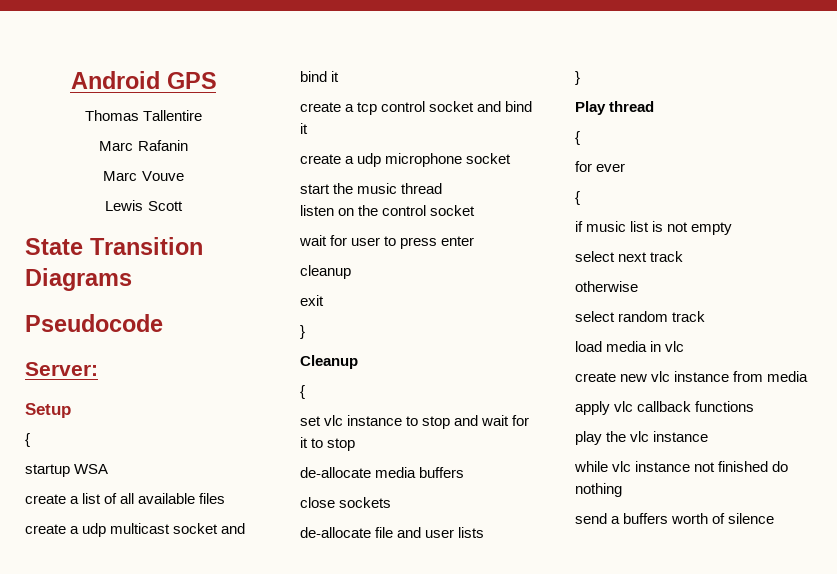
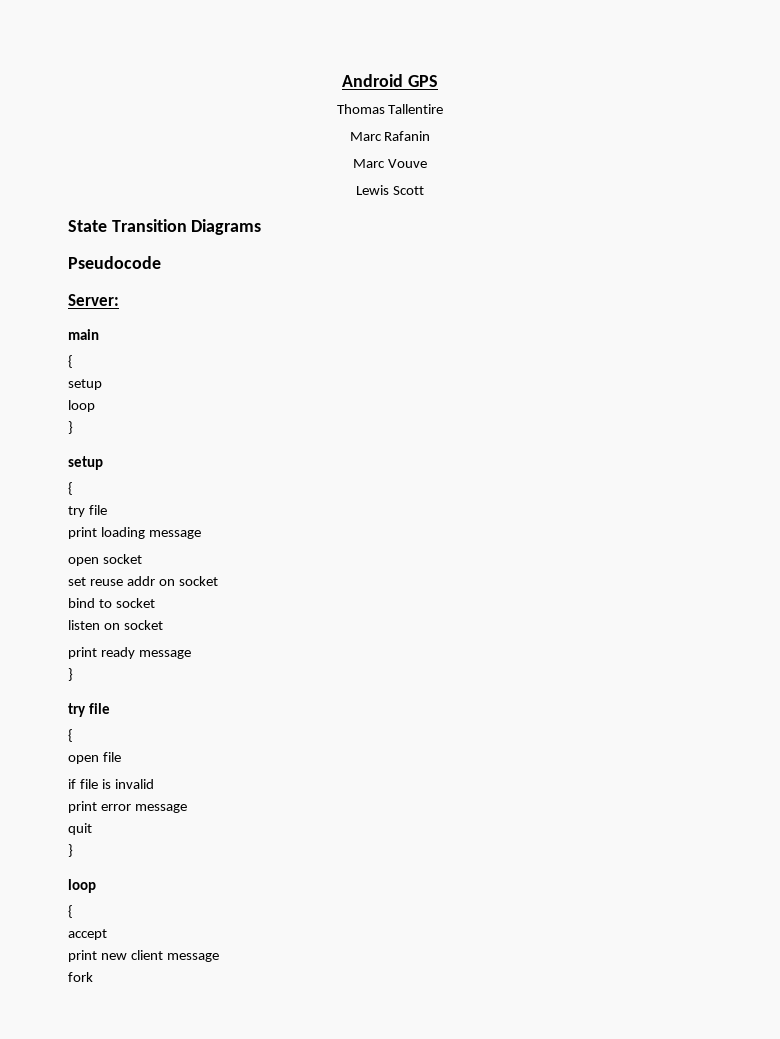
[25,403,71,418] [25,433,30,447] [25,464,109,477] [25,493,226,504] [25,523,246,537] [300,71,340,82] [300,101,533,115] [300,123,308,134] [300,153,512,167] [300,183,443,194] Setup // { // startup WSA // create a list of all available files // create a udp multicast socket and bind it // create a tcp control socket and bind it // create a udp microphone socket // start the music thread -> [68,329,99,340] [68,355,73,368] [68,379,102,390] [68,400,95,412] [68,421,73,434] [68,456,103,470] [68,482,73,495] [68,505,107,517] [68,527,201,539] [68,554,142,566] [68,576,218,586] [68,598,155,608] main // { // setup // loop // } // setup // { // try file // print loading message // open socket // set reuse addr on socket // bind to socket
[358,205,476,216] [299,235,475,249] [300,265,351,279] [300,295,324,306] [300,325,305,339] [300,355,358,369] [300,385,305,399] [300,415,530,429] [300,437,356,451] [300,467,465,478] [300,497,392,508] [300,527,485,538] [575,71,580,85] [575,101,655,115] [575,131,580,145] [575,161,626,172] [575,191,580,205] [575,221,733,235] [575,251,684,262] [575,281,638,292] [575,311,706,322] [575,341,685,352] [575,371,809,382] [575,401,755,415] [575,431,709,445] [574,461,789,472] [575,483,622,497] [575,513,775,524] the control socket // wait for user to press enter // cleanup // exit // } // Cleanup // { // set vlc instance to stop and wait for it to stop // de-allocate media buffers // close sockets // de-allocate file and user lists // } // Play thread // { // for ever // { // if music list is not empty // select next track // otherwise // select random track // load media in vlc // create new vlc instance from media // apply vlc callback functions // play the vlc instance // while vlc instance not finished do nothing // send a buffers worth of silence -> [123,620,163,630] [68,647,191,659] [68,668,73,681] [68,703,111,717] [68,729,73,742] [68,752,121,764] [68,779,154,789] [68,801,187,813] [68,823,92,835] [68,844,73,857] [68,879,96,893] [68,905,73,918] [68,929,107,940] [68,950,219,962] [68,972,93,982] socket // print ready message // } // try file // { // open file // if file is invalid // print error message // quit // } // loop // { // accept // print new client message // fork

